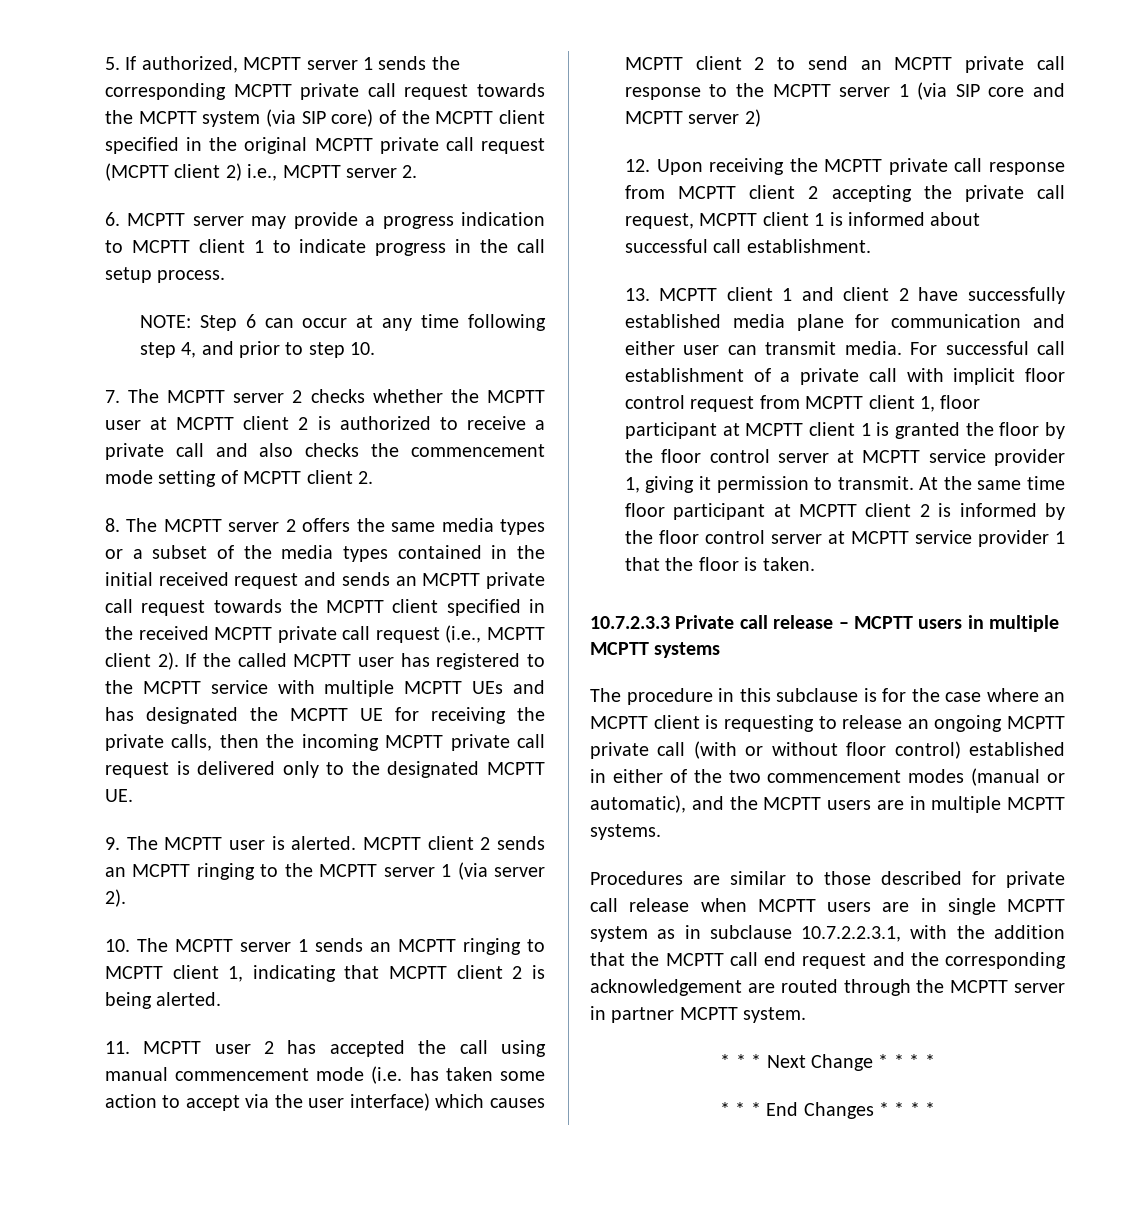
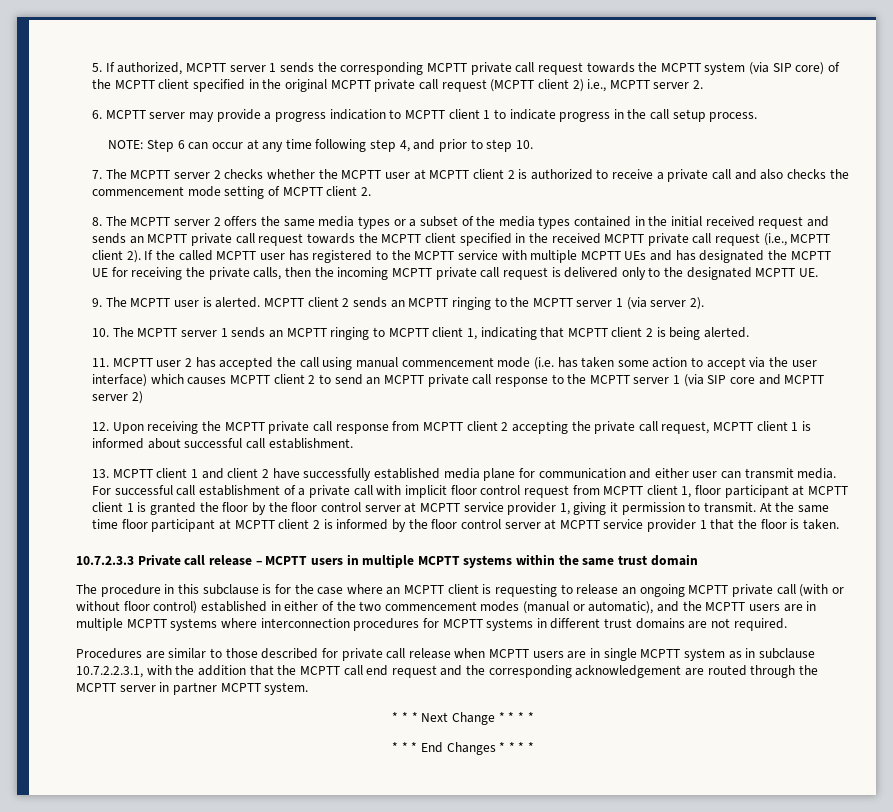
(721, 650) none -> [516,554,698,566] within the same trust domain
[590,824,661,840] systems. -> [170,618,787,631] systems where interconnection procedures for MCPTT systems in different trust domains are not required.

